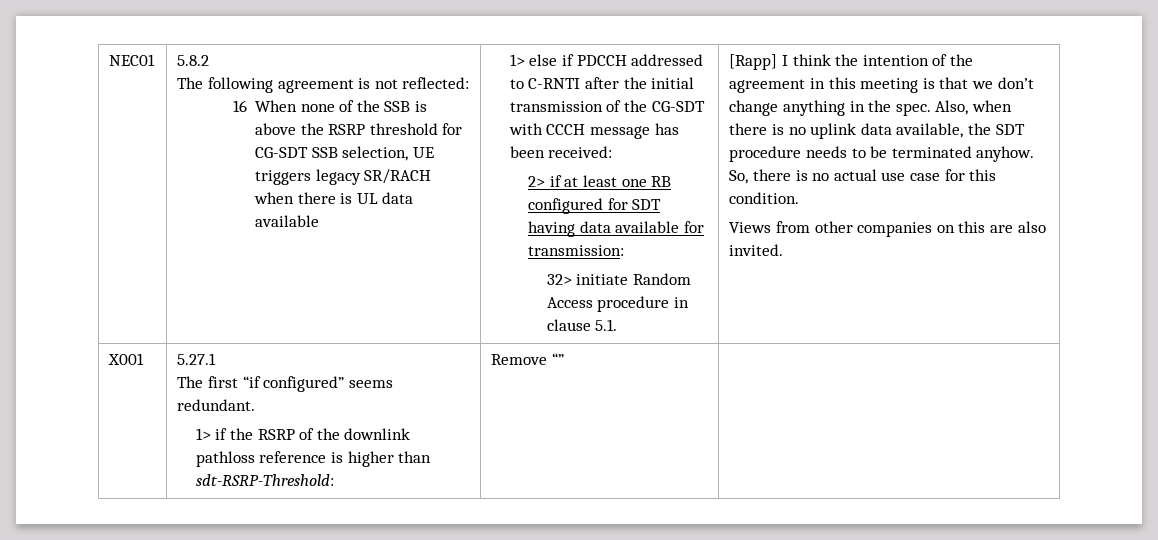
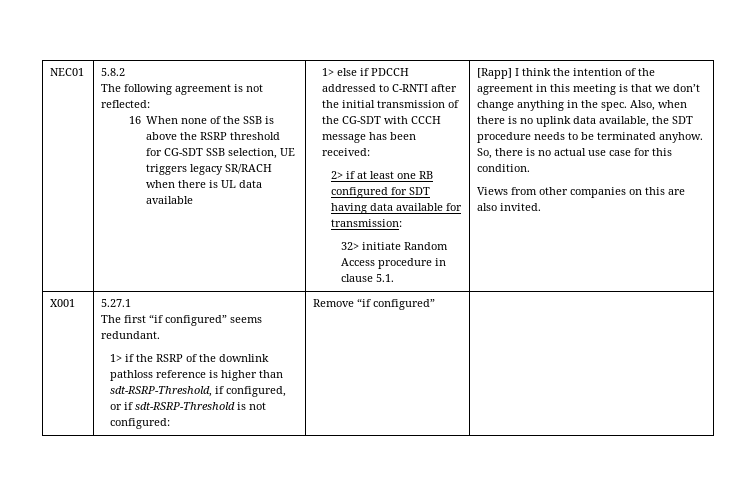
[195,474,334,486] sdt-RSRP-Threshold: -> [110,386,287,397] [110,402,267,410] [110,418,171,429] sdt-RSRP-Threshold, if configured, or if sdt-RSRP-Threshold is not configured:
[552,353,565,365] “” -> [357,298,436,310] “if configured”

